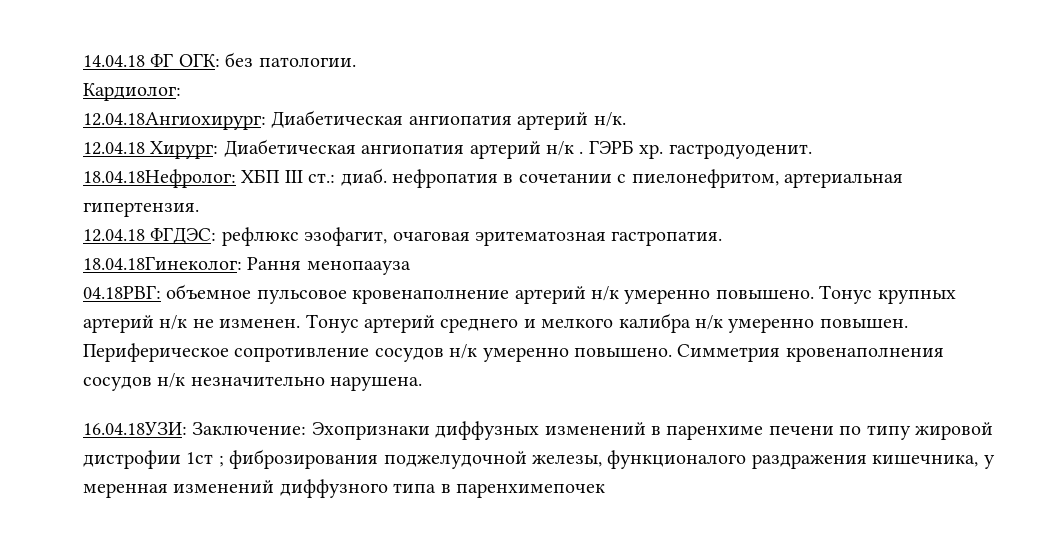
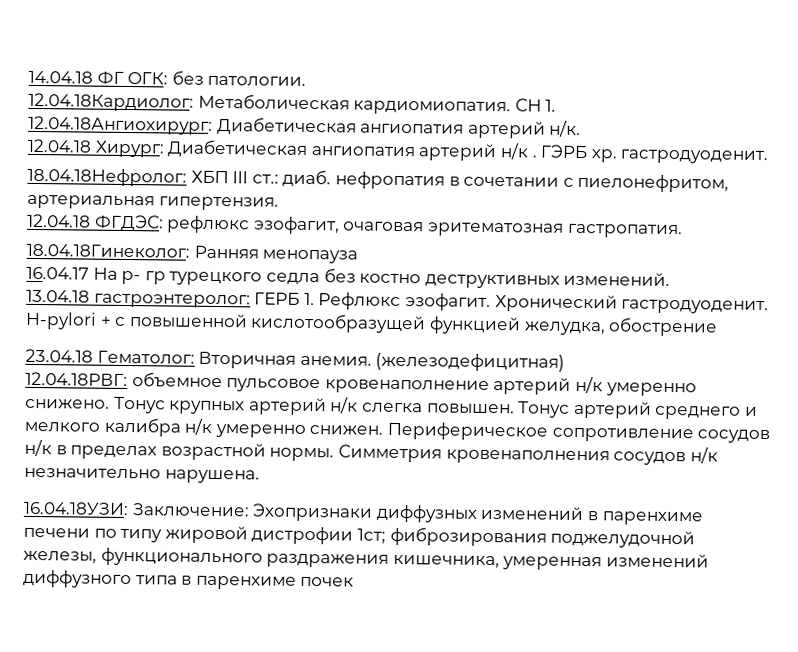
[83,83,181,101] Кардиолог: -> [28,92,557,116] 12.04.18Кардиолог: Метаболическая кардиомиопатия. СН 1.
[247,257,411,275] [83,285,161,299] Рання менопаауза // 04.18РВГ: -> [193,245,359,264] [26,266,671,289] [26,289,770,315] [25,311,719,337] [25,348,566,372] [25,371,128,387] Ранняя менопауза // 16.04.17 На р- гр турецкого седла без костно деструктивных изменений. // 13.04.18 гастроэнтеролог: ГЕРБ 1. Рефлюкс эзофагит. Хронический гастродуоденит. H-pylori + с повышенной кислотообразущей функцией желудка, обострение // 23.04.18 Гематолог: Вторичная анемия. (железодефицитная) // 12.04.18РВГ:
[715,290,814,300] повышено. -> [25,398,110,409] снижено.
[192,319,301,328] не изменен. -> [361,402,515,415] слегка повышен.
[819,319,908,329] повышен. -> [309,425,384,435] снижен.
[482,347,672,362] умеренно повышено. -> [55,442,335,462] в пределах возрастной нормы.
[186,452,224,467] 1ст ; -> [356,528,386,544] 1ст;
[607,450,747,469] функционалого -> [100,547,263,567] функционального
[983,455,995,469] [83,483,168,498] у меренная -> [502,556,603,571] умеренная
[455,483,605,498] паренхимепочек -> [195,575,355,590] паренхиме почек

